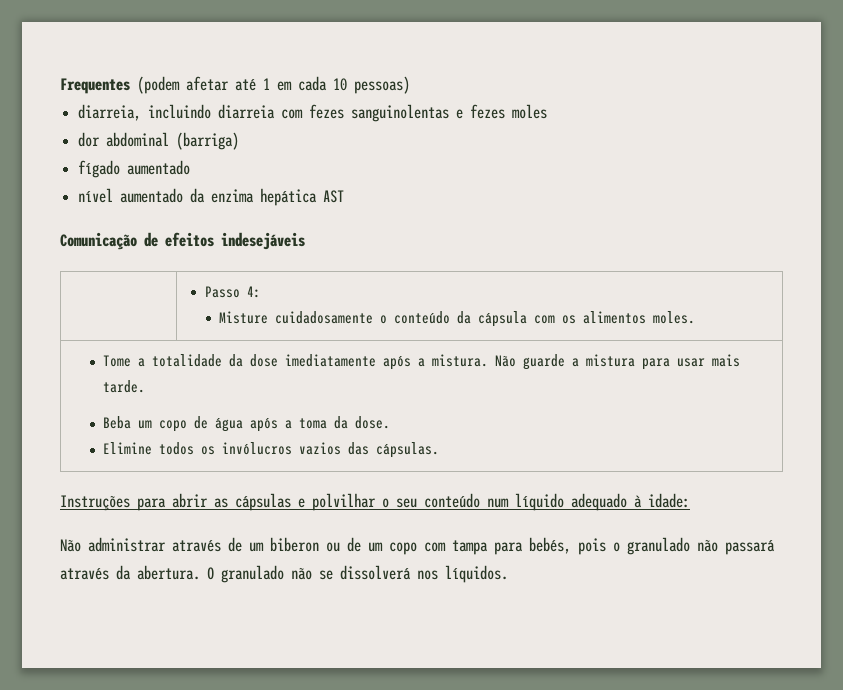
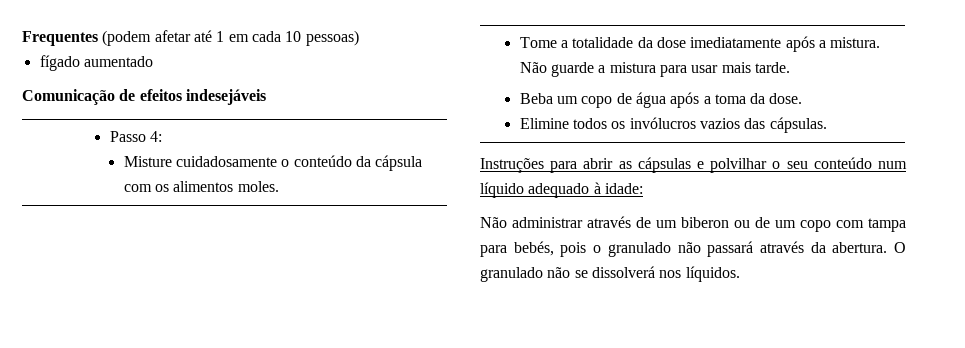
[78,104,548,122] [78,132,240,150] [78,160,191,178] [78,188,345,206] diarreia, incluindo diarreia com fezes sanguinolentas e fezes moles // dor abdominal (barriga) // fígado aumentado // nível aumentado da enzima hepática AST -> [39,55,153,71] fígado aumentado

